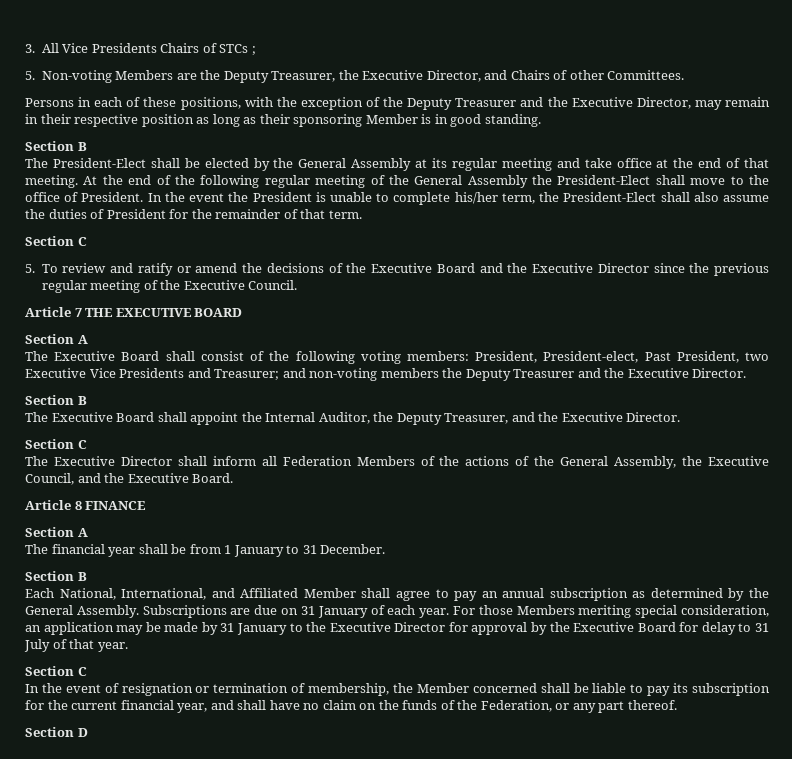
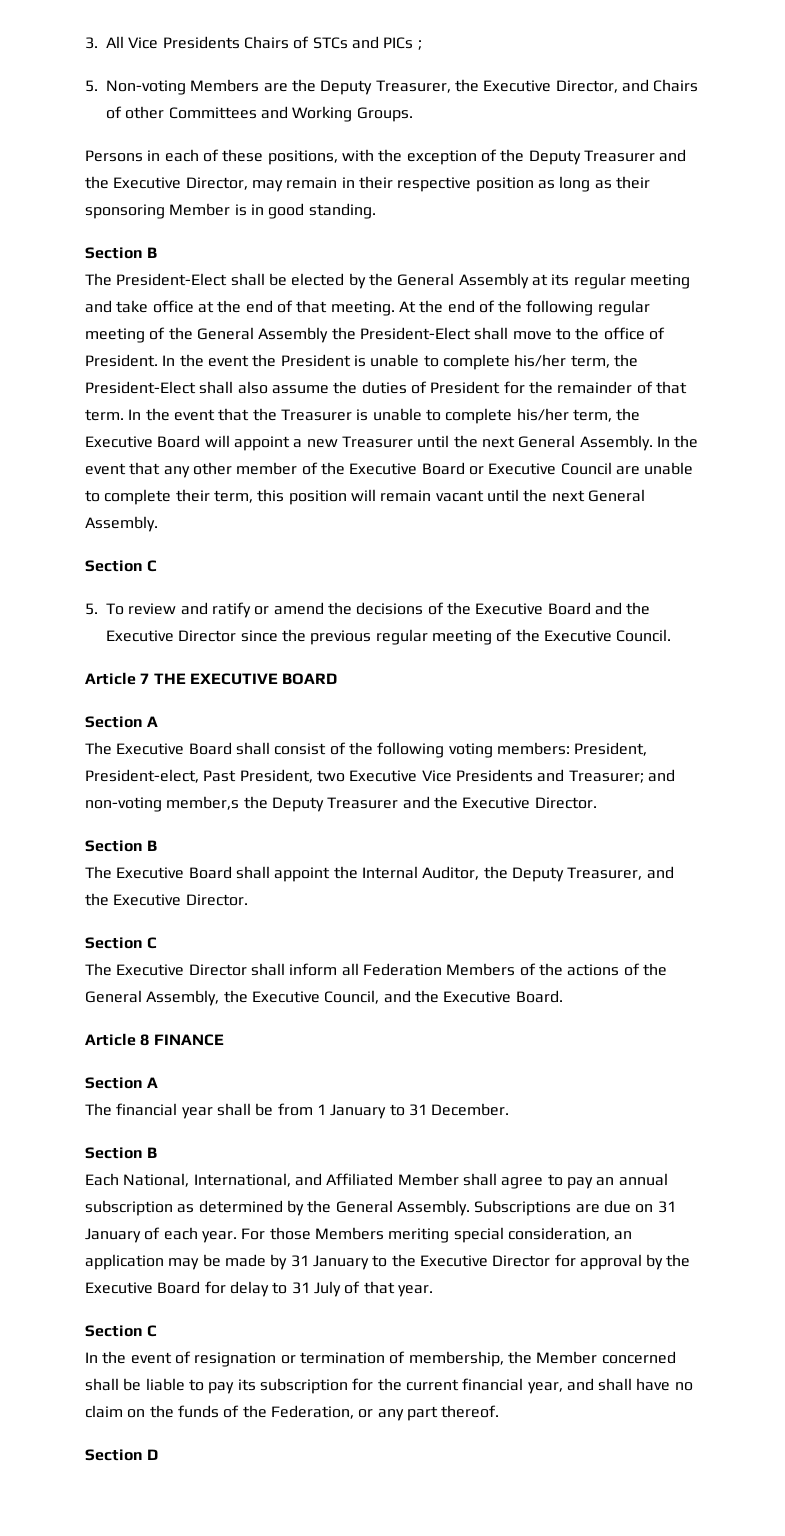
(249, 48) none -> [351,36,414,49] and PICs
[607,70,685,80] Committees. -> [168,106,413,122] Committees and Working Groups.
(362, 214) none -> [128,408,641,424] [85,435,699,451] [85,462,694,478] [85,489,645,505] [85,516,158,532] In the event that the Treasurer is unable to complete his/her term, the Executive Board will appoint a new Treasurer until the next General Assembly. In the event that any other member of the Executive Board or Executive Council are unable to complete their term, this position will remain vacant until the next General Assembly.
[380,368,439,378] members -> [166,796,240,810] member,s

